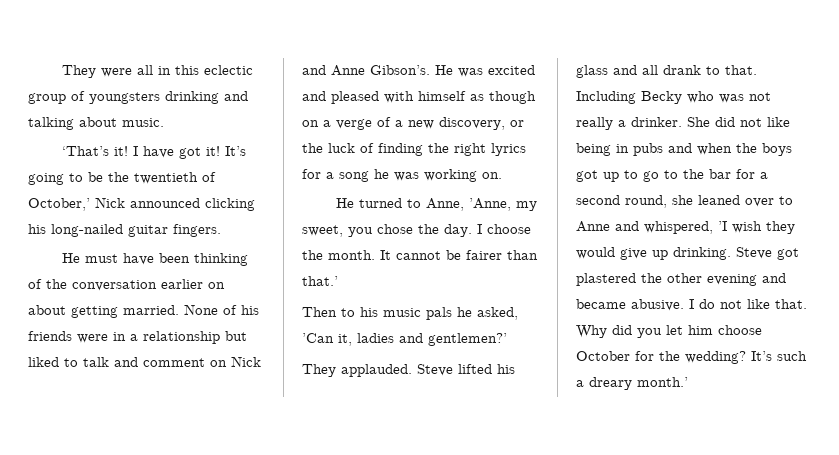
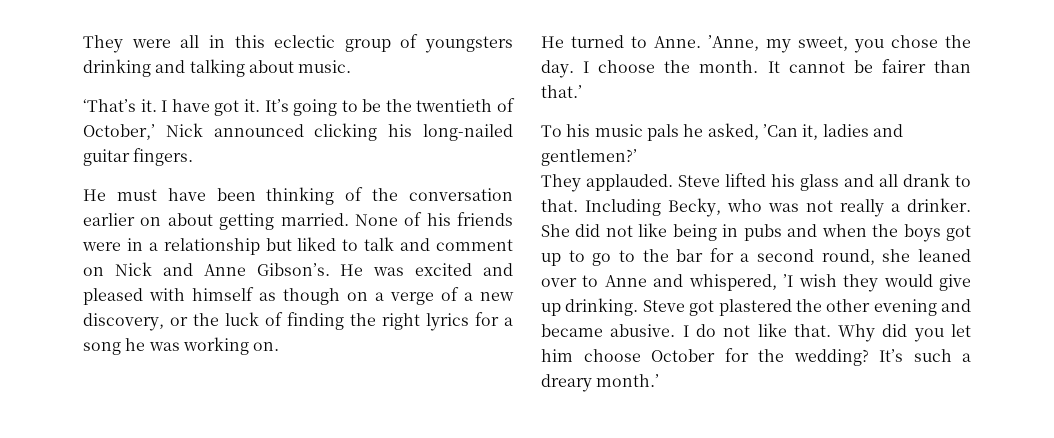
[113,146,128,156] it! -> [140,99,157,112] it.
[205,146,220,156] it! -> [243,99,260,112] it.
[425,198,464,211] Anne, -> [654,36,701,48] Anne.
[302,307,355,317] Then to -> [541,125,562,137] To
[641,91,682,104] Becky -> [668,198,721,217] Becky,

